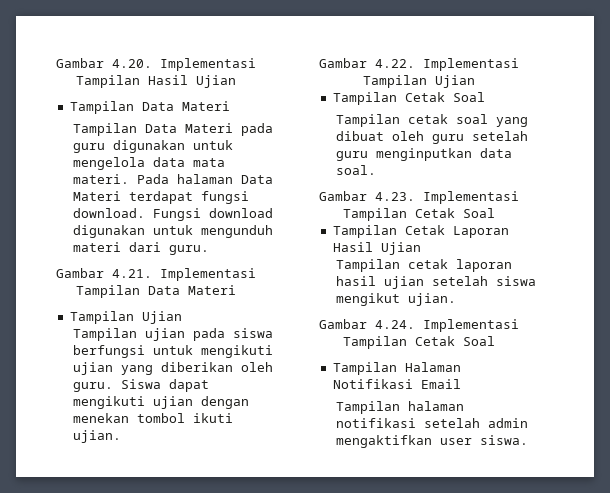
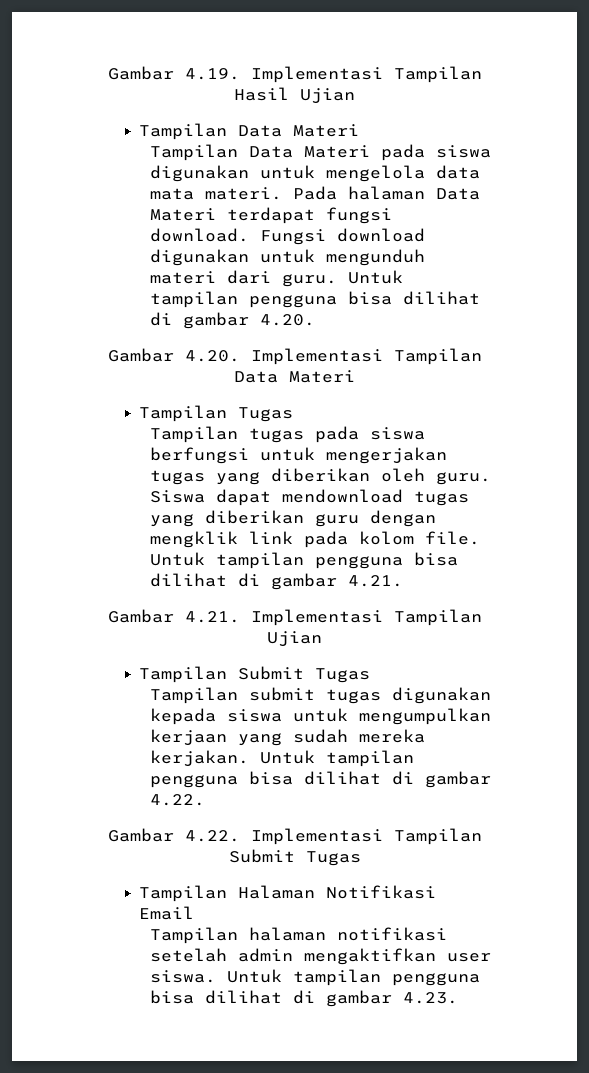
[56,58,152,68] Gambar 4.20. -> [107,66,240,80] Gambar 4.19.
[73,143,106,153] guru -> [436,145,492,158] siswa
[56,268,152,278] // Gambar 4.21. -> [348,270,404,284] [150,291,481,308] [150,312,316,329] [107,348,240,362] Untuk tampilan pengguna bisa dilihat di gambar 4.20. // Gambar 4.20.
[141,311,182,324] [73,328,186,341] Ujian // Tampilan ujian -> [237,407,293,422] [150,426,305,443] Tugas // Tampilan tugas
[201,345,274,358] [73,362,114,375] mengikuti ujian -> [326,447,448,464] [150,470,206,485] mengerjakan tugas
[73,396,250,409] [73,413,234,423] [73,430,122,443] [319,58,519,71] [363,75,475,88] [332,92,485,105] [336,114,529,127] [336,131,529,144] [336,148,513,161] [336,165,377,175] [319,191,519,204] [343,208,495,221] [332,225,509,238] [332,242,421,255] [336,259,513,272] [336,276,537,289] [336,293,457,306] [319,319,519,332] [343,336,495,349] mengikuti ujian dengan menekan tombol ikuti ujian. // Gambar 4.22. Implementasi Tampilan Ujian // Tampilan Cetak Soal // Tampilan cetak soal yang dibuat oleh guru setelah guru menginputkan data soal. // Gambar 4.23. Implementasi Tampilan Cetak Soal // Tampilan Cetak Laporan Hasil Ujian // Tampilan cetak laporan hasil ujian setelah siswa mengikut ujian. // Gambar 4.24. Implementasi Tampilan Cetak Soal -> [282,489,470,506] [150,510,437,527] [150,531,481,548] [150,552,459,569] [150,573,404,590] [107,609,482,626] [267,631,322,647] [138,666,370,683] [150,687,492,704] [150,708,492,725] [150,729,426,746] [150,750,415,767] [150,771,492,788] [150,794,206,806] [107,828,482,845] [228,849,361,866] mendownload tugas yang diberikan guru dengan mengklik link pada kolom file. Untuk tampilan pengguna bisa dilihat di gambar 4.21. // Gambar 4.21. Implementasi Tampilan Ujian // Tampilan Submit Tugas // Tampilan submit tugas digunakan kepada siswa untuk mengumpulkan kerjaan yang sudah mereka kerjakan. Untuk tampilan pengguna bisa dilihat di gambar 4.22. // Gambar 4.22. Implementasi Tampilan Submit Tugas
(529, 440) none -> [227,969,481,986] [150,990,459,1007] Untuk tampilan pengguna bisa dilihat di gambar 4.23.

